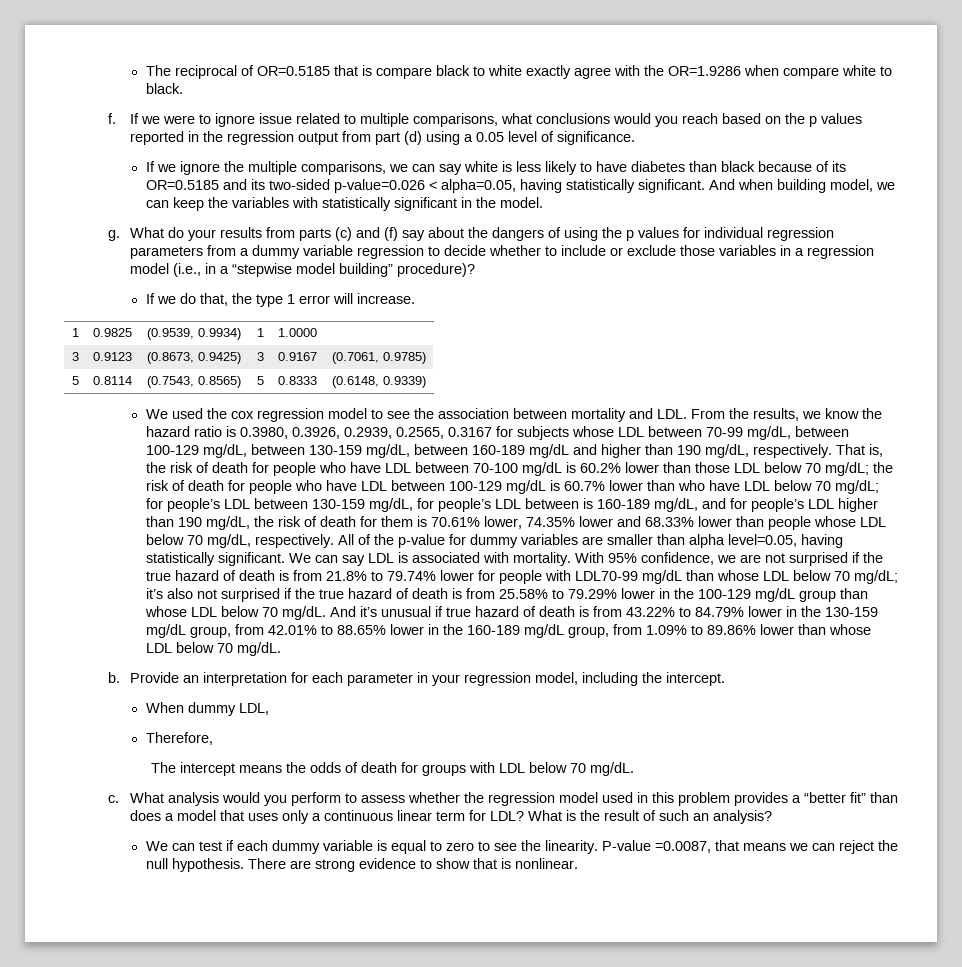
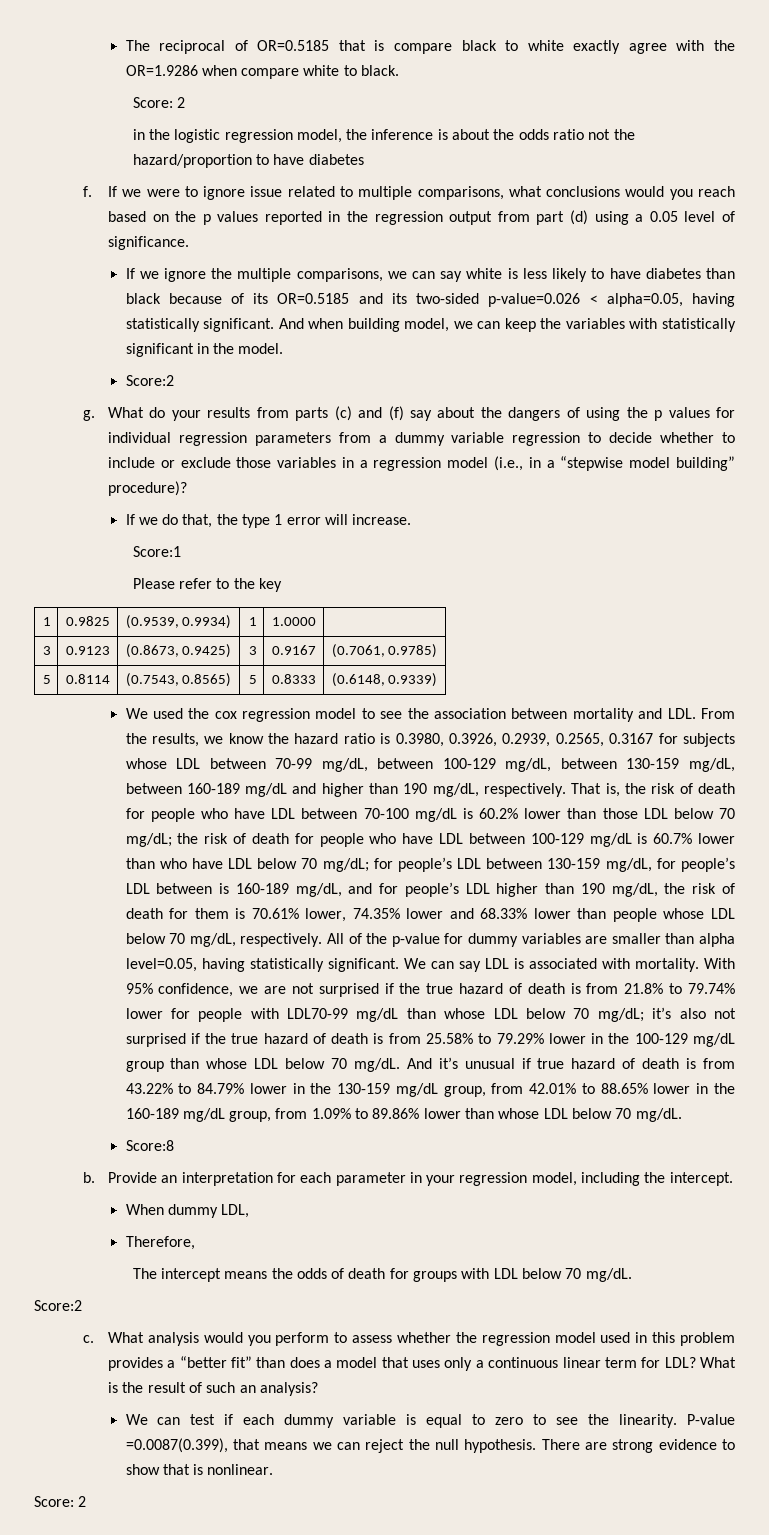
(183, 88) none -> [132,97,185,108] [132,129,635,143] [132,154,364,168] // Score: 2 // in the logistic regression model, the inference is about the odds ratio not the hazard/proportion to have diabetes
(543, 202) none -> [125,375,174,386] // Score:2
(415, 298) none -> [132,546,181,557] [132,578,282,592] // Score:1 // Please refer to the key
(281, 649) none -> [125,1140,174,1151] // Score:8
(635, 769) none -> [34,1300,82,1311] // Score:2
[654,841,711,853] =0.0087, -> [125,1438,228,1453] =0.0087(0.399),
(578, 863) none -> [34,1496,87,1507] // Score: 2

